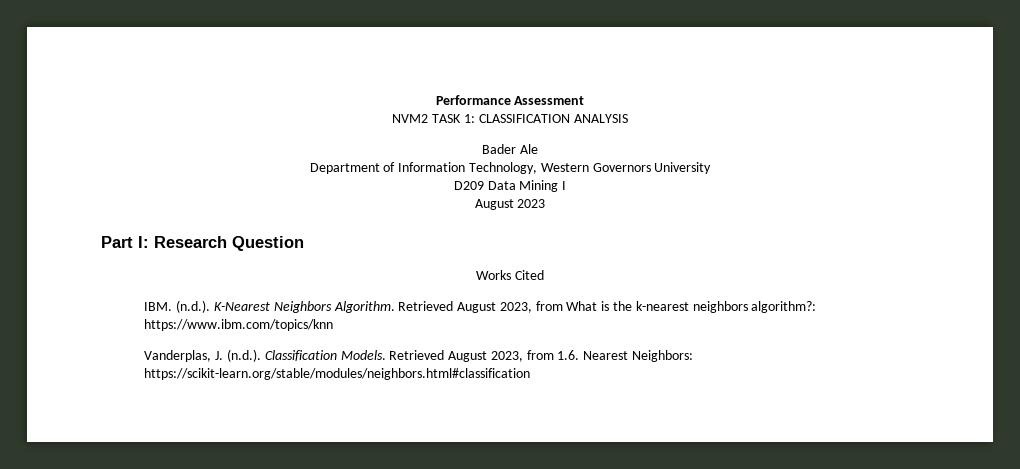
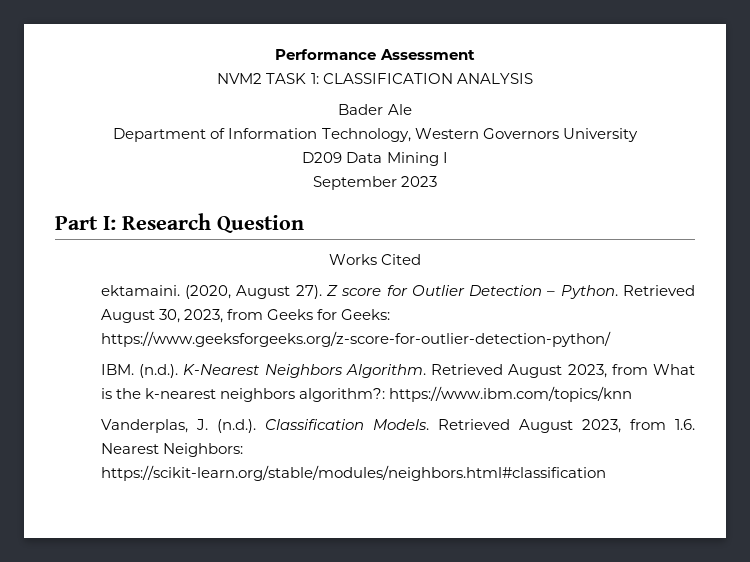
[474,199,514,210] August -> [312,176,397,190] September
(544, 275) none -> [100,285,696,299] [100,309,391,323] [100,331,611,347] // ektamaini. (2020, August 27). Z score for Outlier Detection – Python. Retrieved August 30, 2023, from Geeks for Geeks: https://www.geeksforgeeks.org/z-score-for-outlier-detection-python/

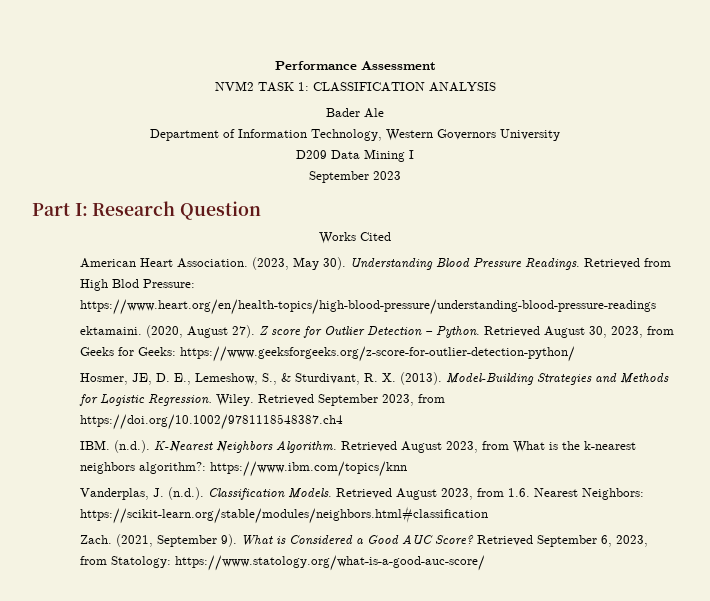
(422, 259) none -> [80,257,672,270] [80,279,196,291] [80,299,657,315] // American Heart Association. (2023, May 30). Understanding Blood Pressure Readings. Retrieved from High Blod Pressure: https://www.heart.org/en/health-topics/high-blood-pressure/understanding-blood-pressure-readings
(611, 339) none -> [80,372,670,385] [79,394,446,406] [80,414,344,430] // Hosmer, JE, D. E., Lemeshow, S., & Sturdivant, R. X. (2013). Model-Building Strategies and Methods for Logistic Regression. Wiley. Retrieved September 2023, from https://doi.org/10.1002/9781118548387.ch4
(606, 473) none -> [80,534,649,547] [80,555,486,571] // Zach. (2021, September 9). What is Considered a Good AUC Score? Retrieved September 6, 2023, from Statology: https://www.statology.org/what-is-a-good-auc-score/

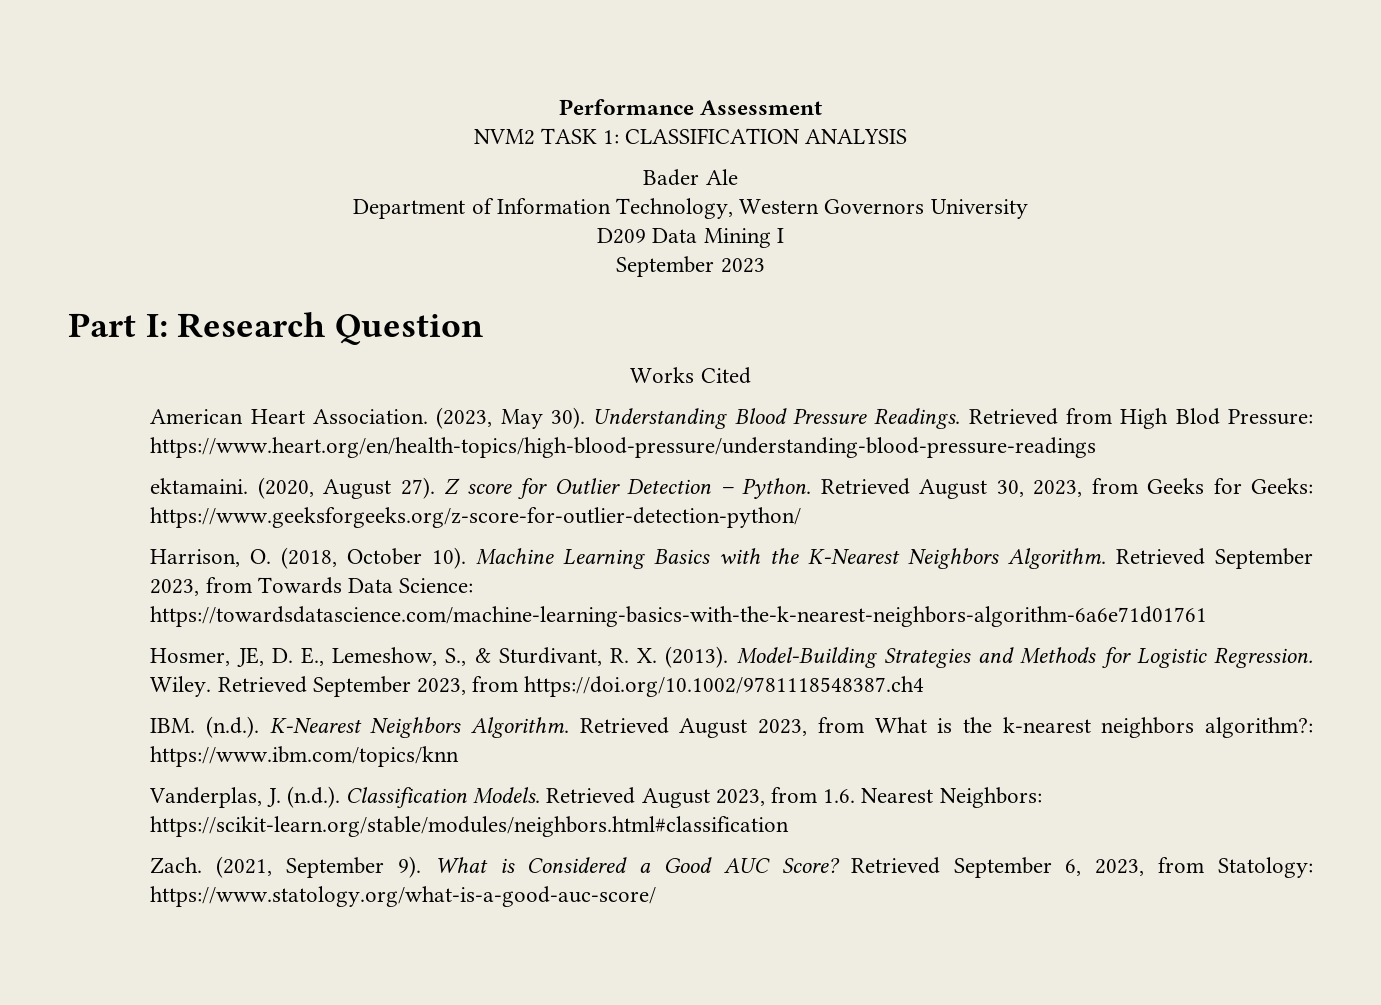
(576, 354) none -> [150,547,1313,569] [150,577,474,596] [150,606,1208,627] // Harrison, O. (2018, October 10). Machine Learning Basics with the K-Nearest Neighbors Algorithm. Retrieved September 2023, from Towards Data Science: https://towardsdatascience.com/machine-learning-basics-with-the-k-nearest-neighbors-algorithm-6a6e71d01761

